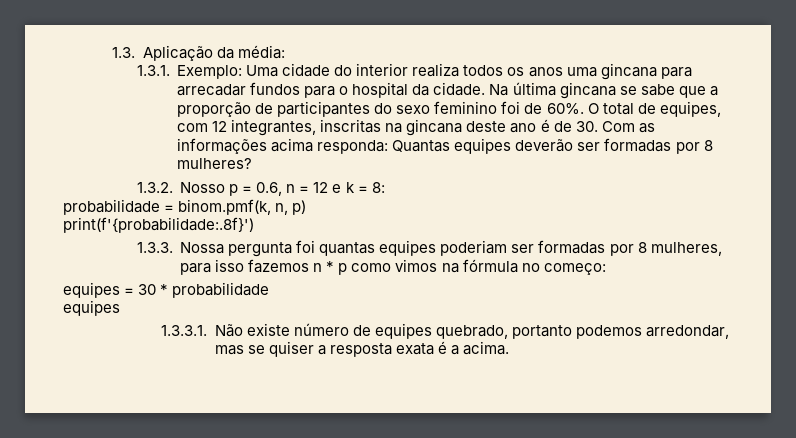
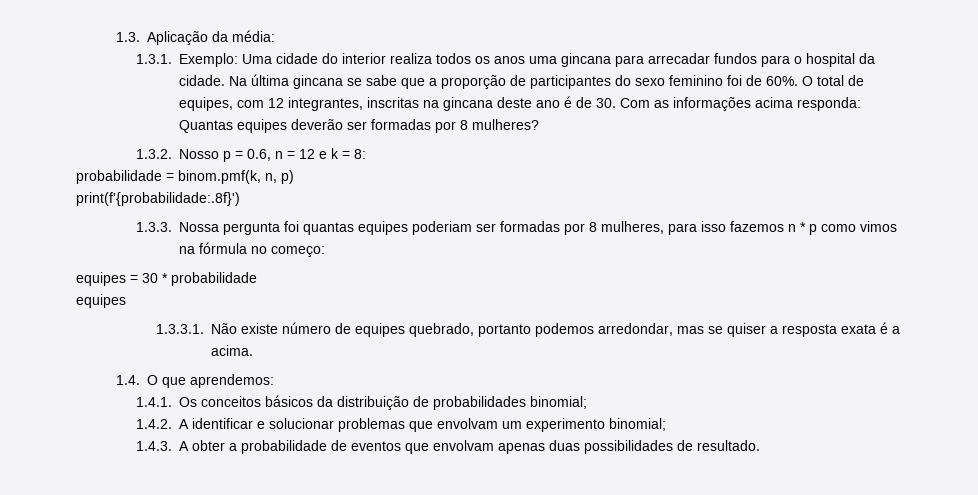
(510, 348) none -> [115,374,274,388] [135,395,587,410] [135,418,666,432] [135,440,760,454] // 1.4. O que aprendemos: // 1.4.1. Os conceitos básicos da distribuição de probabilidades binomial; // 1.4.2. A identificar e solucionar problemas que envolvam um experimento binomial; // 1.4.3. A obter a probabilidade de eventos que envolvam apenas duas possibilidades de resultado.

